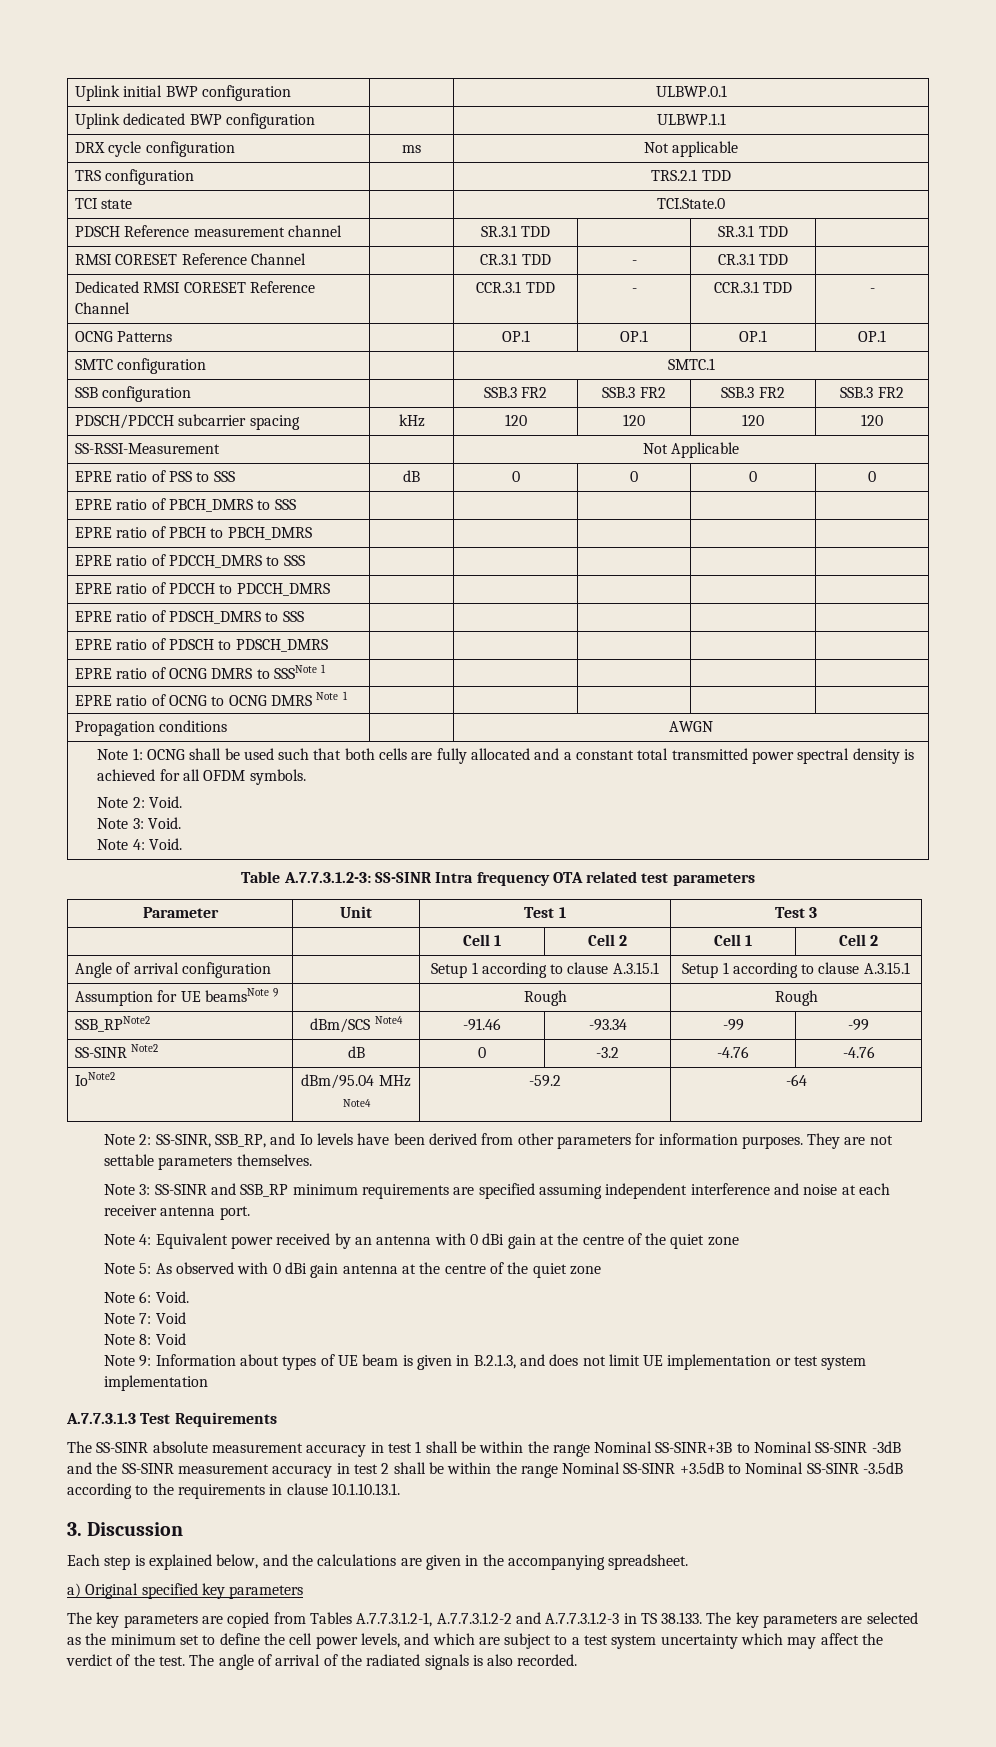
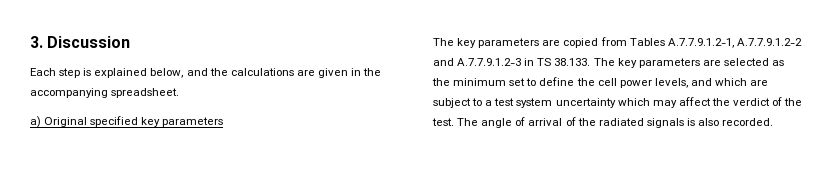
[74,85,291,101] [655,85,727,97] [74,113,315,129] [656,113,726,125] [74,141,235,157] [402,145,421,153] [643,141,739,157] [74,169,195,185] [651,169,731,181] [74,198,133,209] [657,198,725,209] [74,225,342,237] [480,225,551,237] [718,225,788,237] [74,253,306,265] [480,253,551,265] [631,260,637,265] [717,253,789,265] [74,281,315,293] [74,302,130,314] [476,281,555,293] [631,288,637,293] [713,281,793,293] [869,288,875,293] [74,331,173,342] [501,330,530,342] [620,330,648,342] [739,330,767,342] [858,330,886,342] [74,358,207,374] [667,358,715,370] [74,386,192,402] [483,387,548,398] [602,387,666,398] [721,387,785,398] [840,387,904,398] [74,414,300,430] [398,414,425,427] [504,414,527,426] [623,414,645,426] [742,414,764,426] [861,414,883,426] [74,443,220,454] [642,442,740,458] [74,470,235,482] [403,470,420,482] [511,471,520,482] [630,471,638,482] [749,471,757,482] [868,471,876,482] [74,498,296,512] [74,526,312,540] [74,554,305,568] [74,582,330,596] [74,610,304,624] [74,638,328,652] [74,664,327,679] [74,691,348,706] [74,720,228,736] [669,721,713,732] [97,748,914,764] [97,769,306,785] [97,796,182,808] [97,817,181,829] [97,838,182,850] [241,871,755,886] [142,907,219,918] [340,906,372,918] [524,907,566,918] [774,907,818,918] [462,934,502,946] [587,934,628,946] [713,934,753,946] [838,934,879,946] [74,962,271,978] [431,962,659,978] [682,962,910,978] [74,988,279,1006] [523,990,567,1006] [774,990,818,1006] [74,1016,150,1032] [310,1016,403,1033] [463,1018,501,1031] [588,1019,627,1031] [722,1019,744,1031] [848,1019,869,1031] [74,1044,159,1058] [347,1046,365,1058] [478,1047,486,1058] [596,1047,619,1058] [717,1046,749,1058] [842,1046,875,1058] [74,1072,115,1086] [301,1074,411,1089] [342,1099,371,1107] [529,1075,561,1087] [785,1074,807,1086] [104,1133,893,1149] [104,1154,312,1170] [104,1183,890,1199] [104,1205,250,1220] [104,1233,739,1249] [104,1262,601,1278] [104,1291,189,1303] [104,1312,186,1324] [104,1333,186,1345] [104,1354,867,1370] [104,1375,209,1391] [66,1412,277,1427] [67,1441,901,1457] [67,1462,904,1478] [67,1483,400,1499] Uplink initial BWP configuration | | ULBWP.0.1 // Uplink dedicated BWP configuration | | ULBWP.1.1 // DRX cycle configuration | ms | Not applicable // TRS configuration | | TRS.2.1 TDD // TCI state | | TCI.State.0 // PDSCH Reference measurement channel | | SR.3.1 TDD | | SR.3.1 TDD | // RMSI CORESET Reference Channel | | CR.3.1 TDD | - | CR.3.1 TDD | // Dedicated RMSI CORESET Reference Channel | | CCR.3.1 TDD | - | CCR.3.1 TDD | - // OCNG Patterns | | OP.1 | OP.1 | OP.1 | OP.1 // SMTC configuration | | SMTC.1 // SSB configuration | | SSB.3 FR2 | SSB.3 FR2 | SSB.3 FR2 | SSB.3 FR2 // PDSCH/PDCCH subcarrier spacing | kHz | 120 | 120 | 120 | 120 // SS-RSSI-Measurement | | Not Applicable // EPRE ratio of PSS to SSS | dB | 0 | 0 | 0 | 0 // EPRE ratio of PBCH_DMRS to SSS | | | | | // EPRE ratio of PBCH to PBCH_DMRS | | | | | // EPRE ratio of PDCCH_DMRS to SSS | | | | | // EPRE ratio of PDCCH to PDCCH_DMRS | | | | | // EPRE ratio of PDSCH_DMRS to SSS | | | | | // EPRE ratio of PDSCH to PDSCH_DMRS | | | | | // EPRE ratio of OCNG DMRS to SSSNote 1 | | | | | // EPRE ratio of OCNG to OCNG DMRS Note 1 | | | | | // Propagation conditions | | AWGN // Note 1: OCNG shall be used such that both cells are fully allocated and a constant total transmitted power spectral density is achieved for all OFDM symbols. // Note 2: Void. // Note 3: Void. // Note 4: Void. // Table A.7.7.3.1.2-3: SS-SINR Intra frequency OTA related test parameters // Parameter | Unit | Test 1 | Test 3 // | | Cell 1 | Cell 2 | Cell 1 | Cell 2 // Angle of arrival configuration | | Setup 1 according to clause A.3.15.1 | Setup 1 according to clause A.3.15.1 // Assumption for UE beamsNote 9 | | Rough | Rough // SSB_RPNote2 | dBm/SCS Note4 | -91.46 | -93.34 | -99 | -99 // SS-SINR Note2 | dB | 0 | -3.2 | -4.76 | -4.76 // IoNote2 | dBm/95.04 MHz // Note4 | -59.2 | -64 // Note 2: SS-SINR, SSB_RP, and Io levels have been derived from other parameters for information purposes. They are not settable parameters themselves. // Note 3: SS-SINR and SSB_RP minimum requirements are specified assuming independent interference and noise at each receiver antenna port. // Note 4: Equivalent power received by an antenna with 0 dBi gain at the centre of the quiet zone // Note 5: As observed with 0 dBi gain antenna at the centre of the quiet zone // Note 6: Void. // Note 7: Void // Note 8: Void // Note 9: Information about types of UE beam is given in B.2.1.3, and does not limit UE implementation or test system implementation // A.7.7.3.1.3 Test Requirements // The SS-SINR absolute measurement accuracy in test 1 shall be within the range Nominal SS-SINR+3B to Nominal SS-SINR -3dB and the SS-SINR measurement accuracy in test 2 shall be within the range Nominal SS-SINR +3.5dB to Nominal SS-SINR -3.5dB according to the requirements in clause 10.1.10.13.1. // -> (30, 42) none
[356,1612,620,1627] A.7.7.3.1.2-1, A.7.7.3.1.2-2 and A.7.7.3.1.2-3 -> [667,38,802,48] [433,58,522,66] A.7.7.9.1.2-1, A.7.7.9.1.2-2 and A.7.7.9.1.2-3

